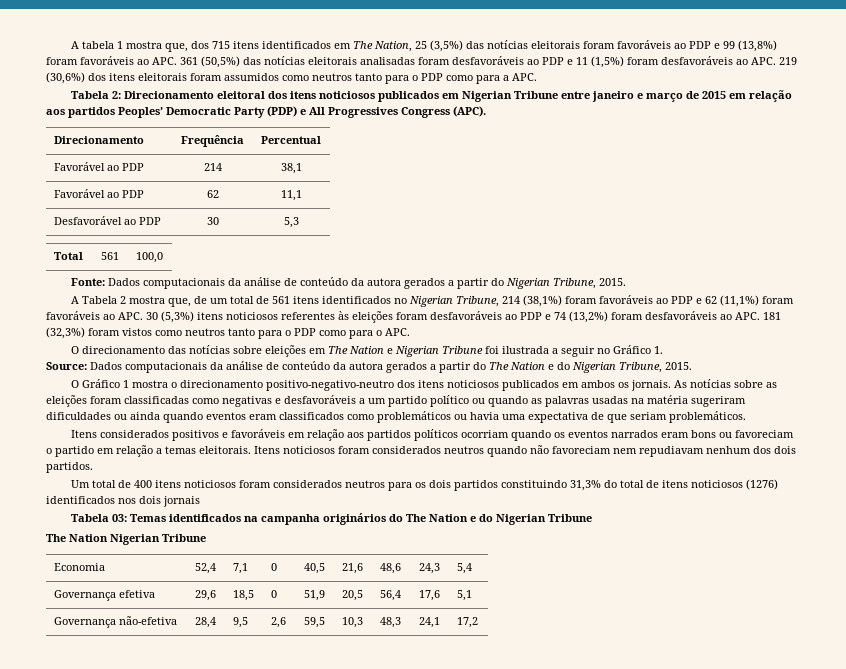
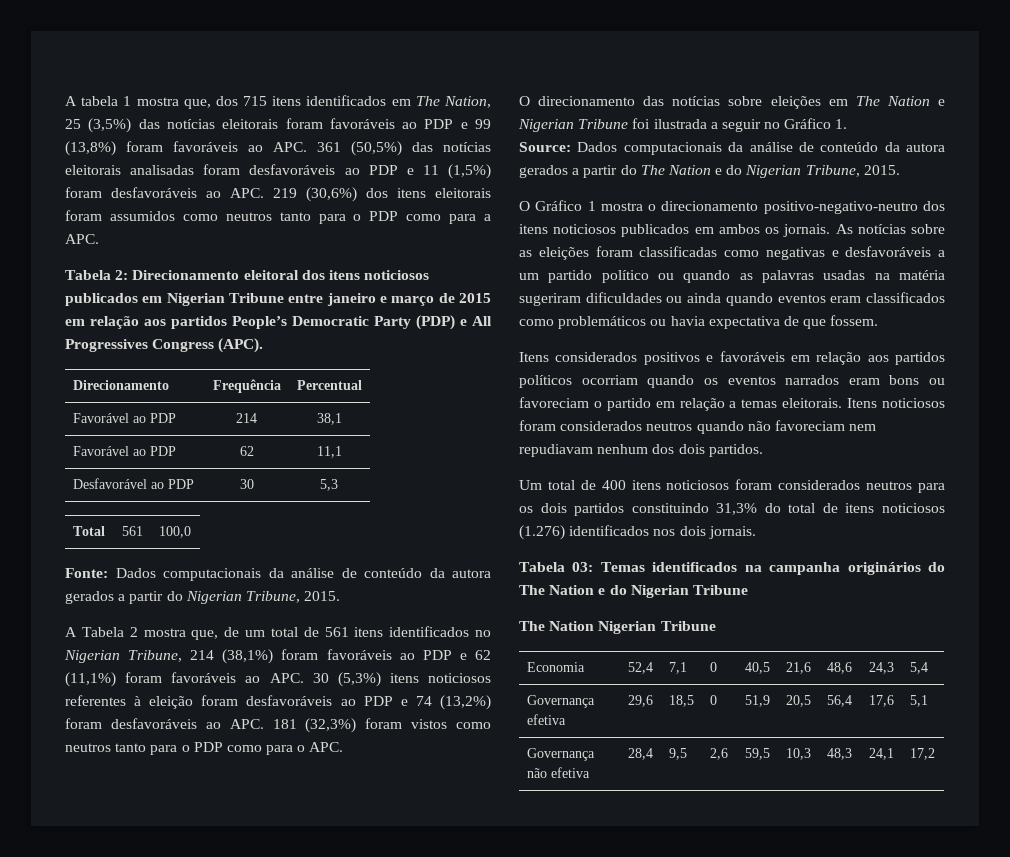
[118,107,163,118] Peoples’ -> [232,316,287,329] People’s
[338,311,393,323] às eleições -> [134,696,194,709] à eleição
[502,414,525,420] uma -> (705, 321) none
[630,411,746,423] seriam problemáticos. -> [830,315,879,326] fossem.
[746,479,779,490] (1276) -> [519,525,565,540] (1.276)
[163,496,200,507] jornais -> [708,526,756,539] jornais.
[119,616,178,625] não-efetiva -> [526,767,590,778] não efetiva

